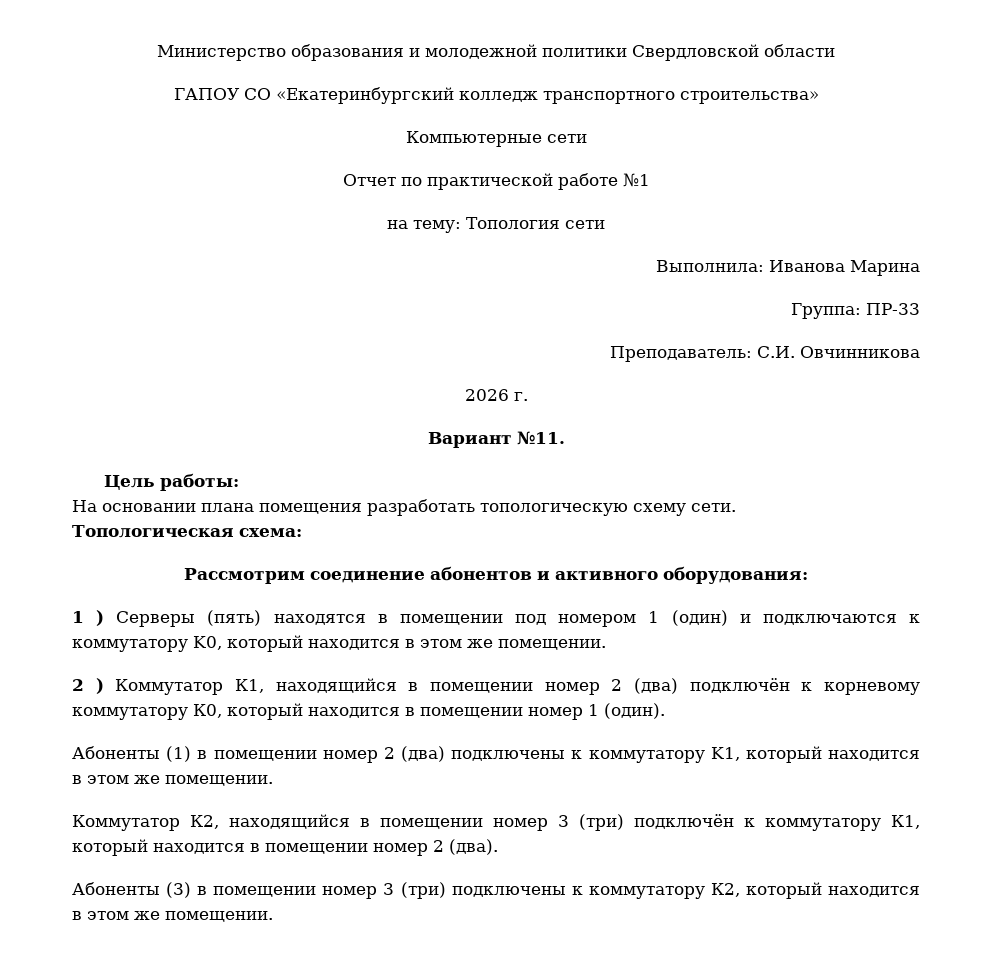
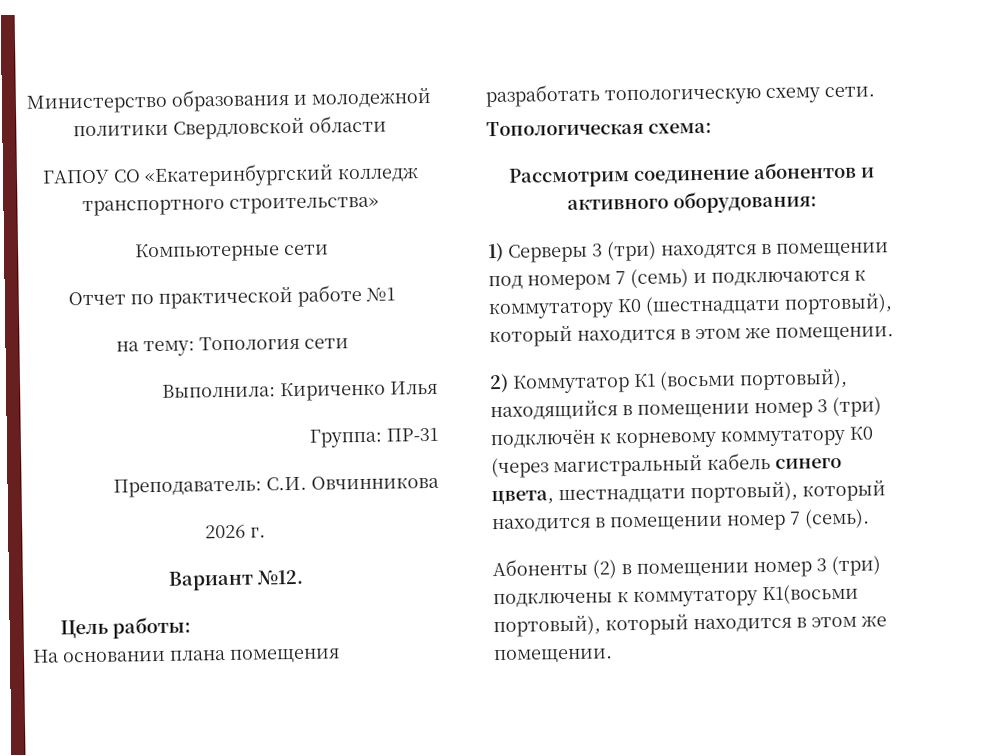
[769,260,920,276] Иванова Марина -> [280,380,438,402] Кириченко Илья
[866,303,920,315] ПР-33 -> [386,427,438,442] ПР-31
[516,431,565,445] №11. -> [257,569,304,586] №12.
[72,610,262,627] 1 ) Серверы (пять) -> [488,240,657,263] 1) Серверы 3 (три)
[648,610,728,626] 1 (один) -> [615,268,689,289] 7 (семь)
[193,635,606,652] [72,678,920,695] [72,703,665,720] [72,746,920,763] [72,775,273,786] [72,815,219,831] K0, который находится в этом же помещении. // 2 ) Коммутатор К1, находящийся в помещении номер 2 (два) подключён к корневому коммутатору К0, который находится в помещении номер 1 (один). // Абоненты (1) в помещении номер 2 (два) подключены к коммутатору K1, который находится в этом же помещении. // Коммутатор К2, -> [617,293,893,316] [489,325,894,348] [489,368,848,394] K0 (шестнадцати портовый), который находится в этом же помещении. // 2) Коммутатор К1 (восьми портовый),
[765,815,920,831] [72,839,498,856] [72,882,192,898] коммутатору К1, который находится в помещении номер 2 (два). // Абоненты (3) -> [615,426,873,449] [491,453,842,479] [491,480,886,506] [492,508,870,533] [492,558,617,579] корневому коммутатору К0 (через магистральный кабель синего цвета, шестнадцати портовый), который находится в помещении номер 7 (семь). // Абоненты (2)
[710,883,740,897] К2, -> [762,583,859,605] [493,615,601,638] K1(восьми портовый),

